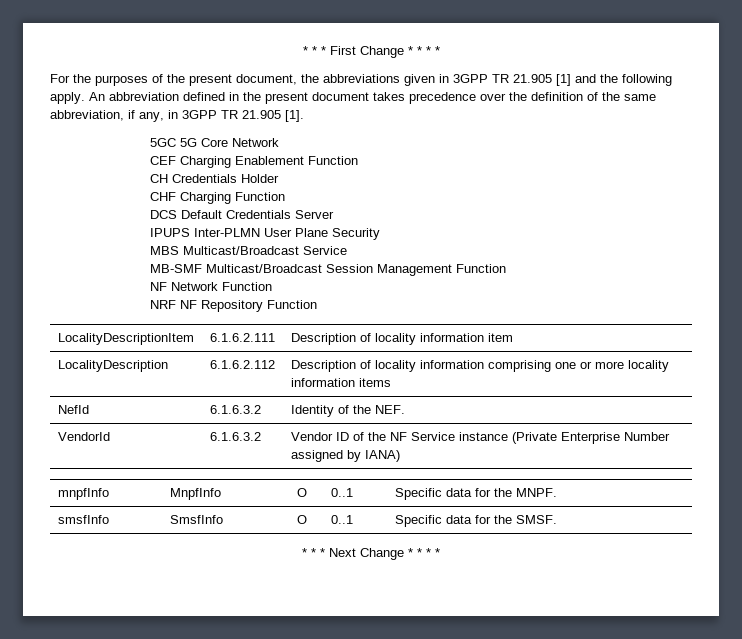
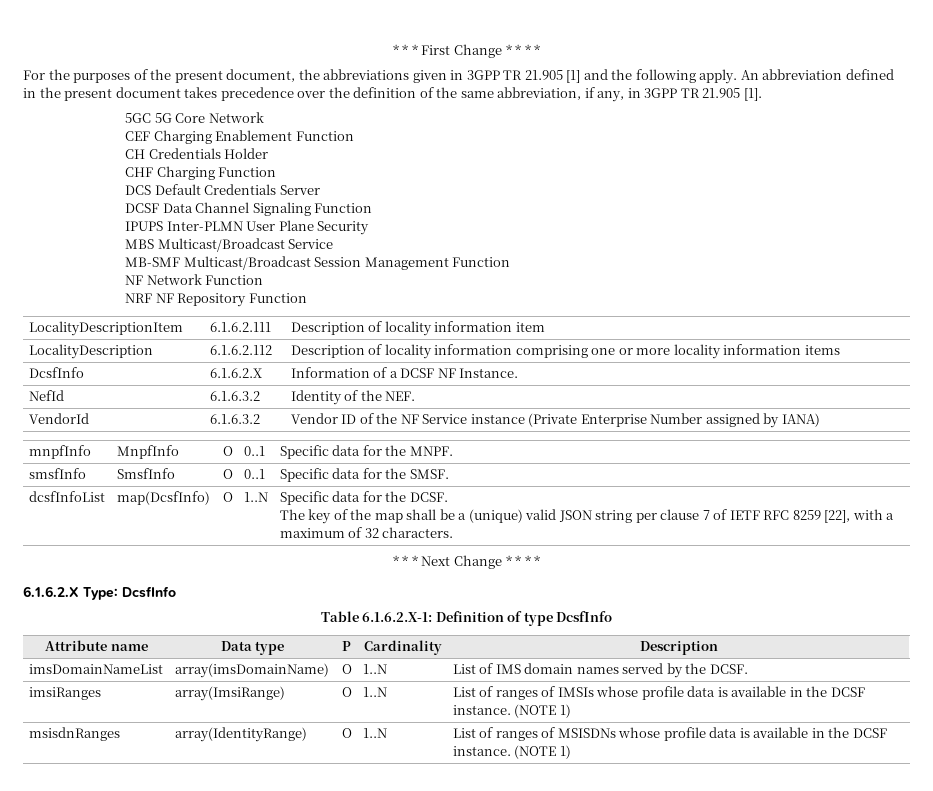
(334, 214) none -> [125,202,373,216] // DCSF Data Channel Signaling Function
(391, 382) none -> [28,367,84,378] [209,368,262,378] [290,367,519,378] // DcsfInfo | 6.1.6.2.X | Information of a DCSF NF Instance.
(557, 519) none -> [28,491,105,502] [116,491,210,505] [222,492,233,502] [243,492,268,502] [279,491,448,505] [279,509,895,524] [279,527,454,538] // dcsfInfoList | map(DcsfInfo) | O | 1..N | Specific data for the DCSF. // The key of the map shall be a (unique) valid JSON string per clause 7 of IETF RFC 8259 [22], with a maximum of 32 characters.
(440, 552) none -> [23,586,176,600] [320,611,613,626] [45,640,148,651] [220,641,285,655] [342,641,351,651] [363,640,442,655] [639,641,718,655] [28,664,163,674] [174,663,329,678] [341,664,352,674] [362,664,387,674] [452,663,748,678] [28,687,101,700] [174,686,285,701] [341,687,352,697] [362,687,387,697] [452,686,865,700] [452,704,571,718] [28,727,120,741] [174,727,307,742] [341,728,352,738] [362,728,387,738] [452,727,887,741] [452,745,571,759] // 6.1.6.2.X Type: DcsfInfo // Table 6.1.6.2.X-1: Definition of type DcsfInfo // Attribute name | Data type | P | Cardinality | Description // imsDomainNameList | array(imsDomainName) | O | 1..N | List of IMS domain names served by the DCSF. // imsiRanges | array(ImsiRange) | O | 1..N | List of ranges of IMSIs whose profile data is available in the DCSF instance. (NOTE 1) // msisdnRanges | array(IdentityRange) | O | 1..N | List of ranges of MSISDNs whose profile data is available in the DCSF instance. (NOTE 1)

